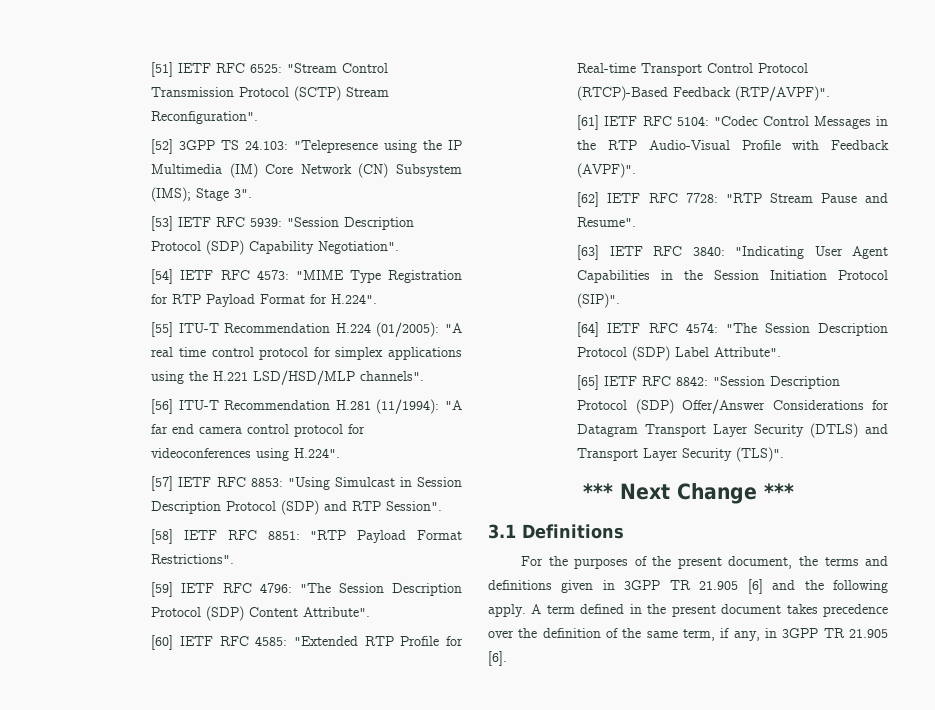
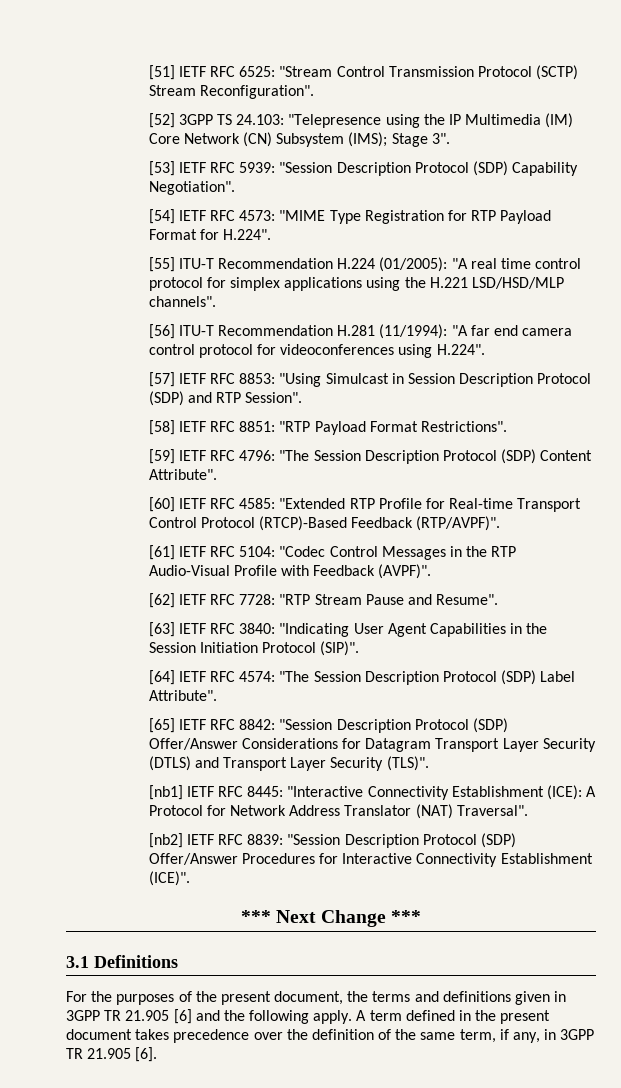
(785, 454) none -> [148,785,597,800] [148,804,528,819] [148,833,516,848] [148,853,593,867] [148,871,190,886] // [nb1] IETF RFC 8445: "Interactive Connectivity Establishment (ICE): A Protocol for Network Address Translator (NAT) Traversal". // [nb2] IETF RFC 8839: "Session Description Protocol (SDP) Offer/Answer Procedures for Interactive Connectivity Establishment (ICE)".

